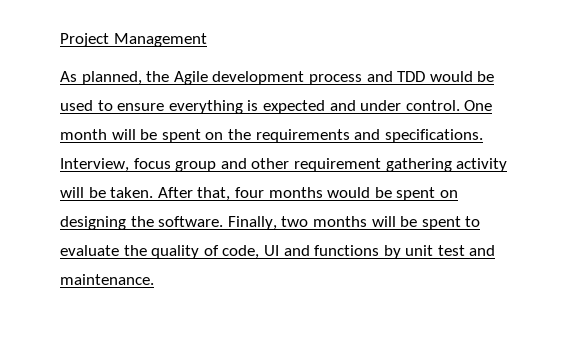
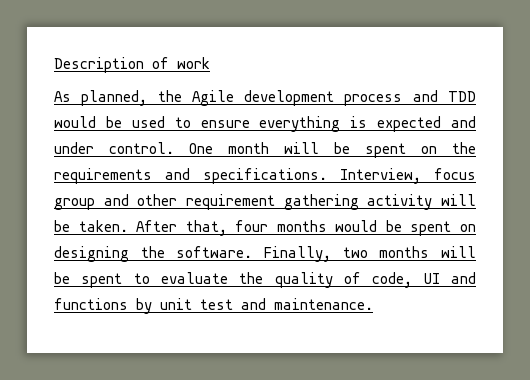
[60,33,207,47] Project Management -> [54,57,210,73] Description of work

